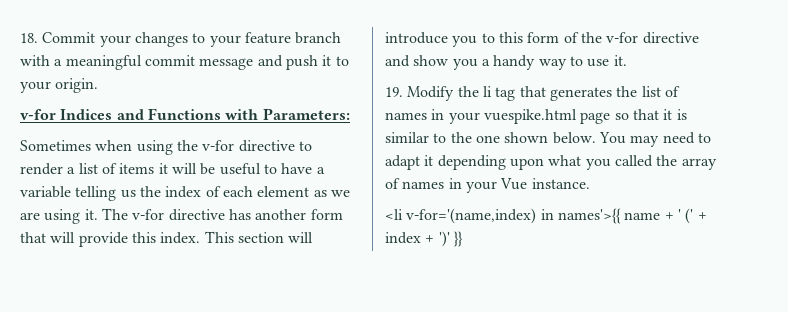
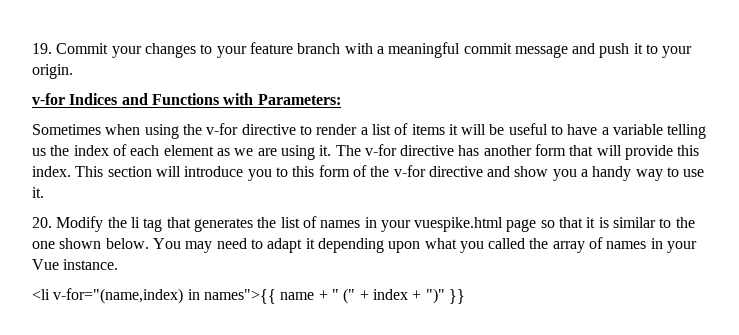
[20,33,38,43] 18. -> [32,43,52,54] 19.
[385,87,403,97] 19. -> [32,217,52,228] 20.
[406,208,694,224] v-for='(name,index) in names'>{{ name + ' (' -> [53,288,356,304] v-for="(name,index) in names">{{ name + " ("
[438,231,450,247] ')' -> [425,288,445,304] ")"

